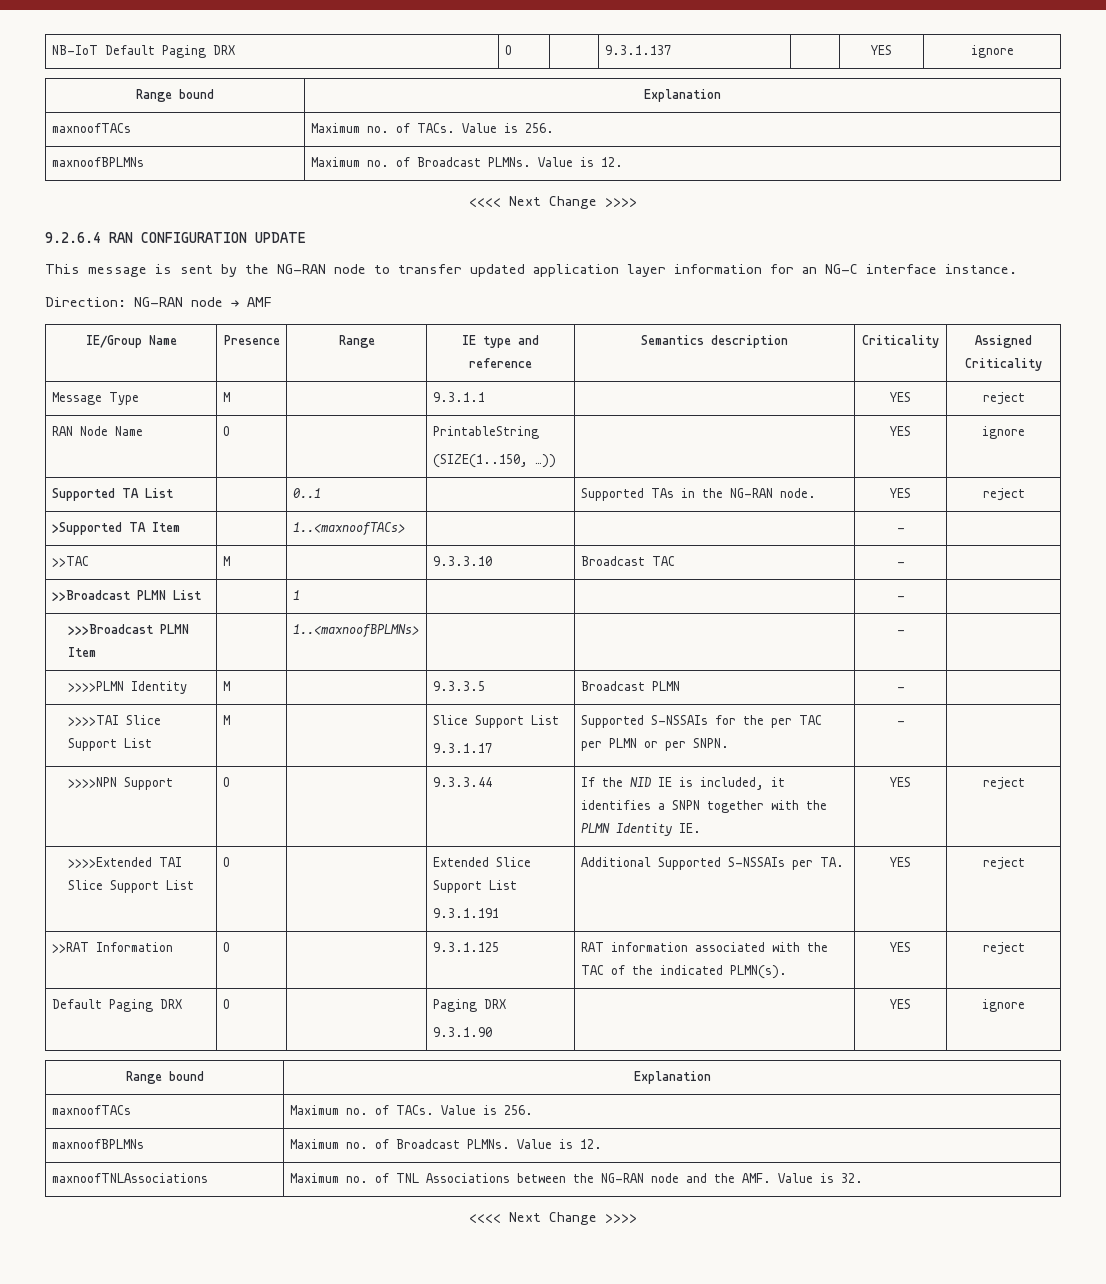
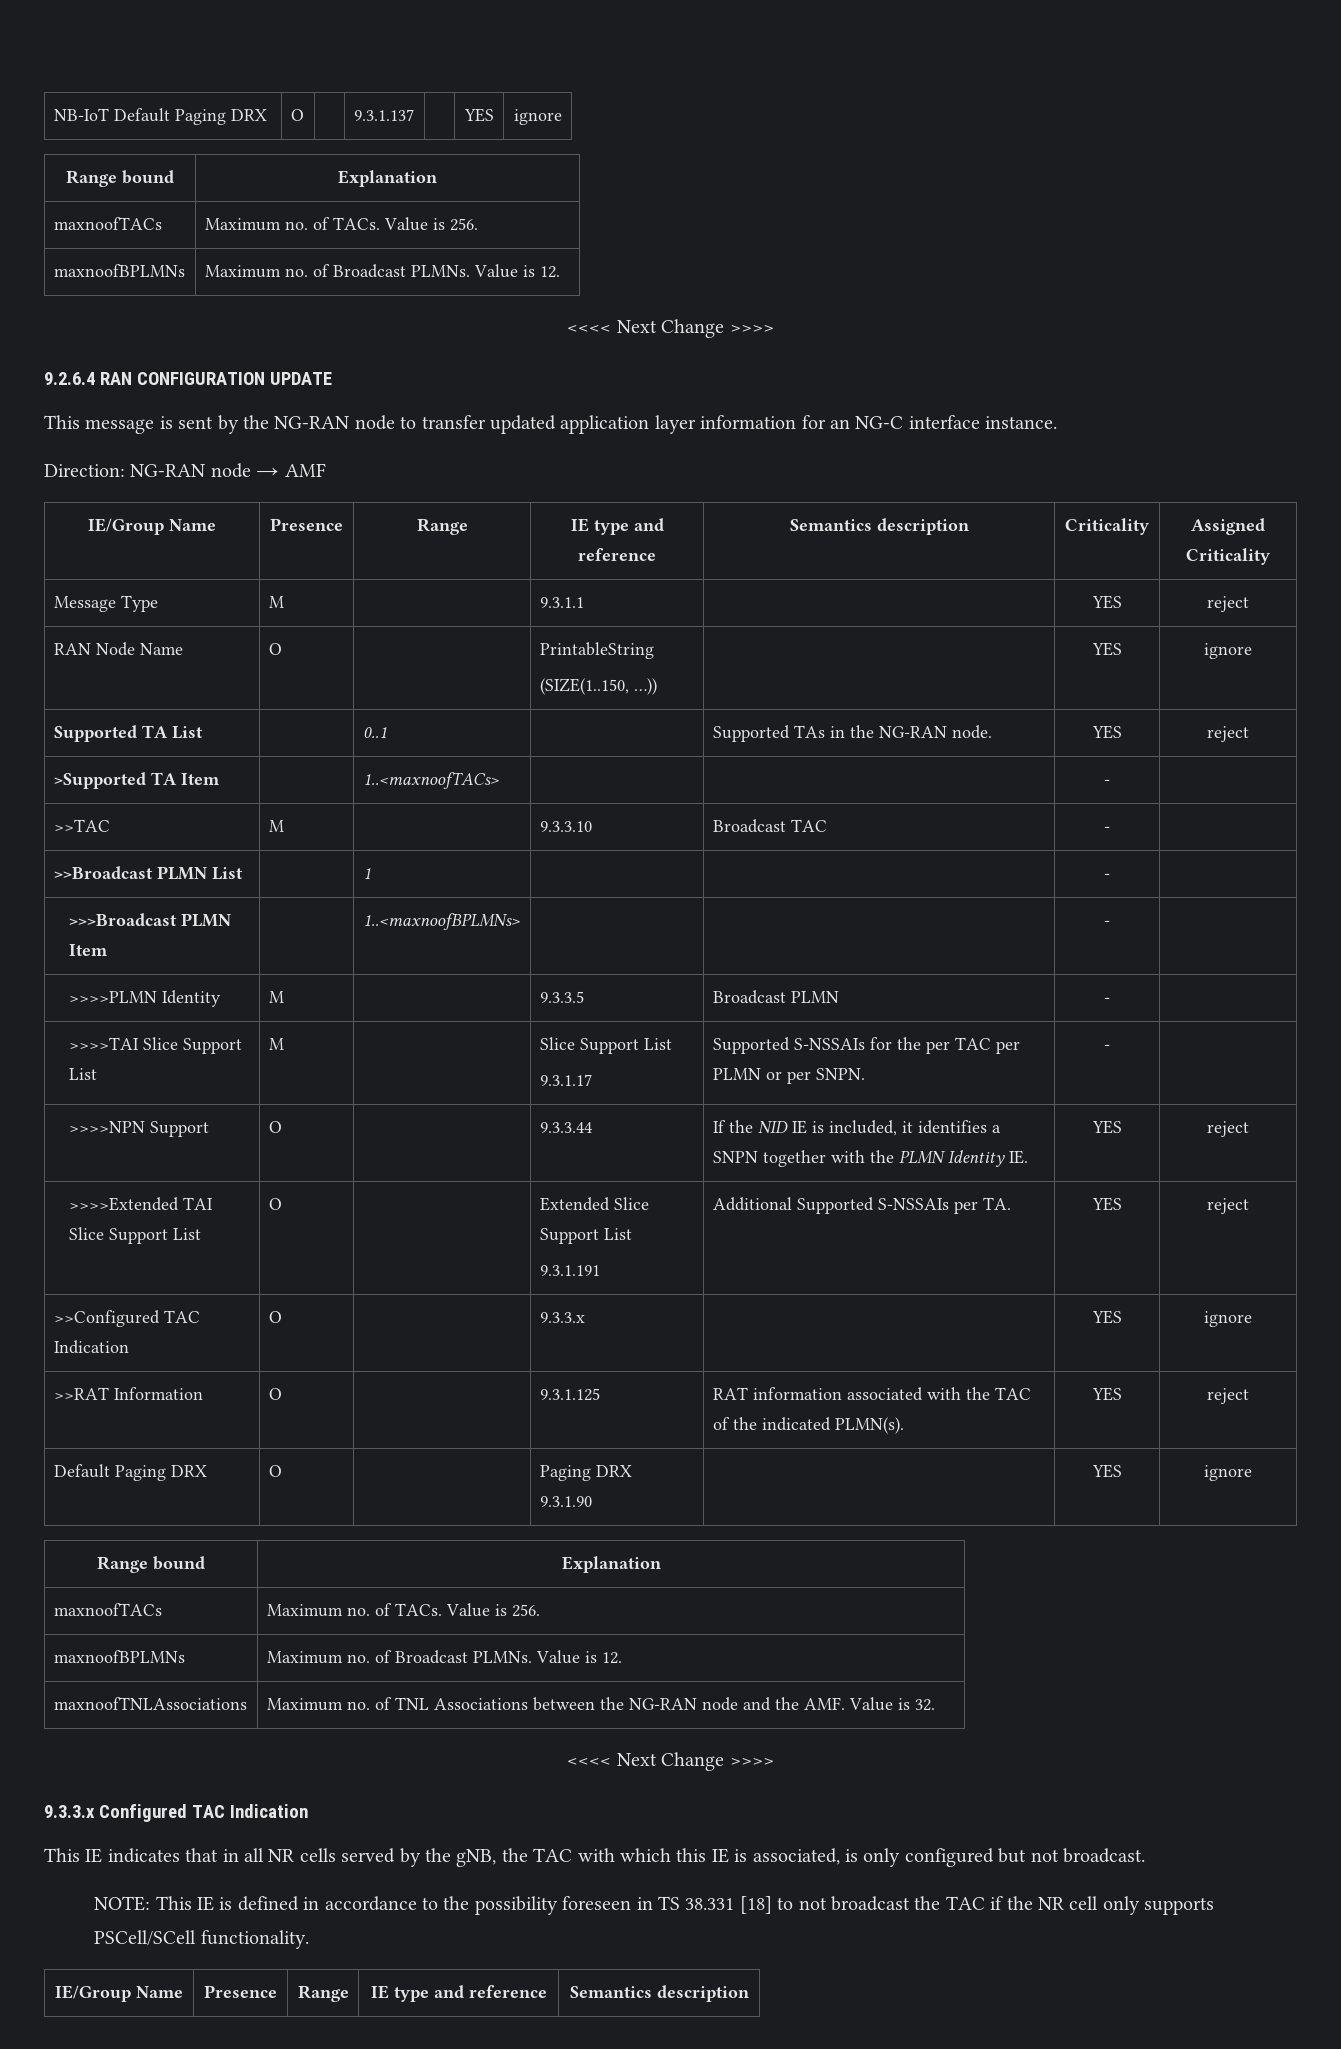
(1025, 863) none -> [53,1310,200,1327] [53,1340,129,1354] [268,1311,282,1323] [539,1312,585,1323] [1091,1310,1122,1324] [1204,1311,1252,1327] // >>Configured TAC Indication | O | | 9.3.3.x | | YES | ignore
(637, 1218) none -> [44,1804,308,1822] [44,1848,1145,1867] [94,1896,1215,1915] [94,1930,309,1949] [54,1985,183,2002] [204,1985,277,1998] [297,1985,349,2002] [370,1985,547,2002] [569,1985,749,2002] // 9.3.3.x Configured TAC Indication // This IE indicates that in all NR cells served by the gNB, the TAC with which this IE is associated, is only configured but not broadcast. // NOTE: This IE is defined in accordance to the possibility foreseen in TS 38.331 [18] to not broadcast the TAC if the NR cell only supports PSCell/SCell functionality. // IE/Group Name | Presence | Range | IE type and reference | Semantics description

